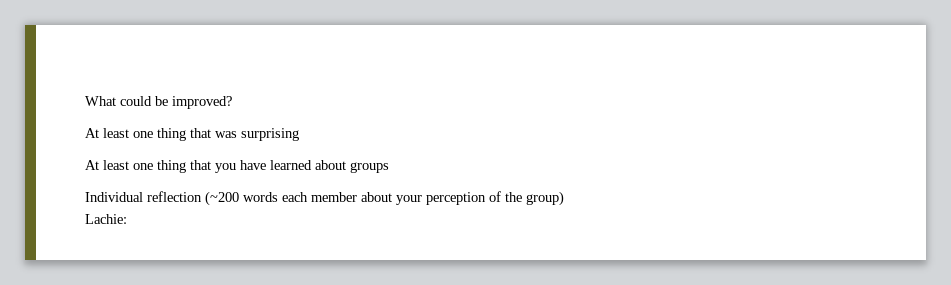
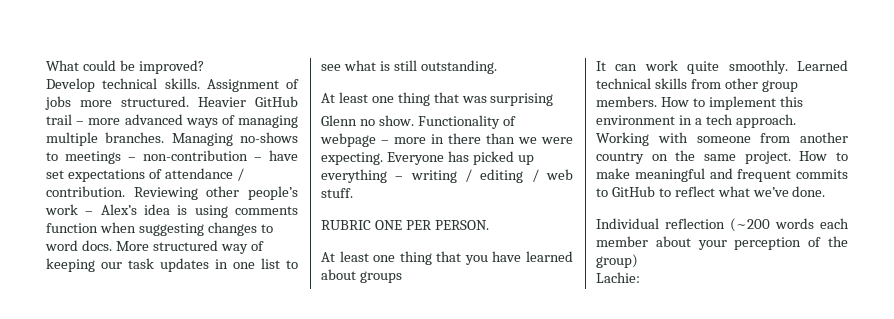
(232, 102) none -> [46,78,299,92] [45,96,298,110] [46,114,298,128] [46,132,298,146] [46,150,298,164] [46,168,244,182] [46,186,298,200] [45,204,298,218] [46,222,273,236] [45,240,264,254] [46,258,298,272] [321,60,497,74] // Develop technical skills. Assignment of jobs more structured. Heavier GitHub trail – more advanced ways of managing multiple branches. Managing no-shows to meetings – non-contribution – have set expectations of attendance / contribution. Reviewing other people’s work – Alex’s idea is using comments function when suggesting changes to word docs. More structured way of keeping our task updates in one list to see what is still outstanding.
(299, 134) none -> [321,115,516,129] [320,133,573,147] [321,151,534,165] [321,169,573,183] [321,188,353,198] [321,220,489,230] // Glenn no show. Functionality of webpage – more in there than we were expecting. Everyone has picked up everything – writing / editing / web stuff. // RUBRIC ONE PER PERSON.
(389, 167) none -> [596,60,848,74] [596,78,798,92] [596,96,803,110] [596,114,796,128] [596,132,848,146] [596,150,848,164] [596,168,848,182] [596,186,826,197] // It can work quite smoothly. Learned technical skills from other group members. How to implement this environment in a tech approach. Working with someone from another country on the same project. How to make meaningful and frequent commits to GitHub to reflect what we’ve done.

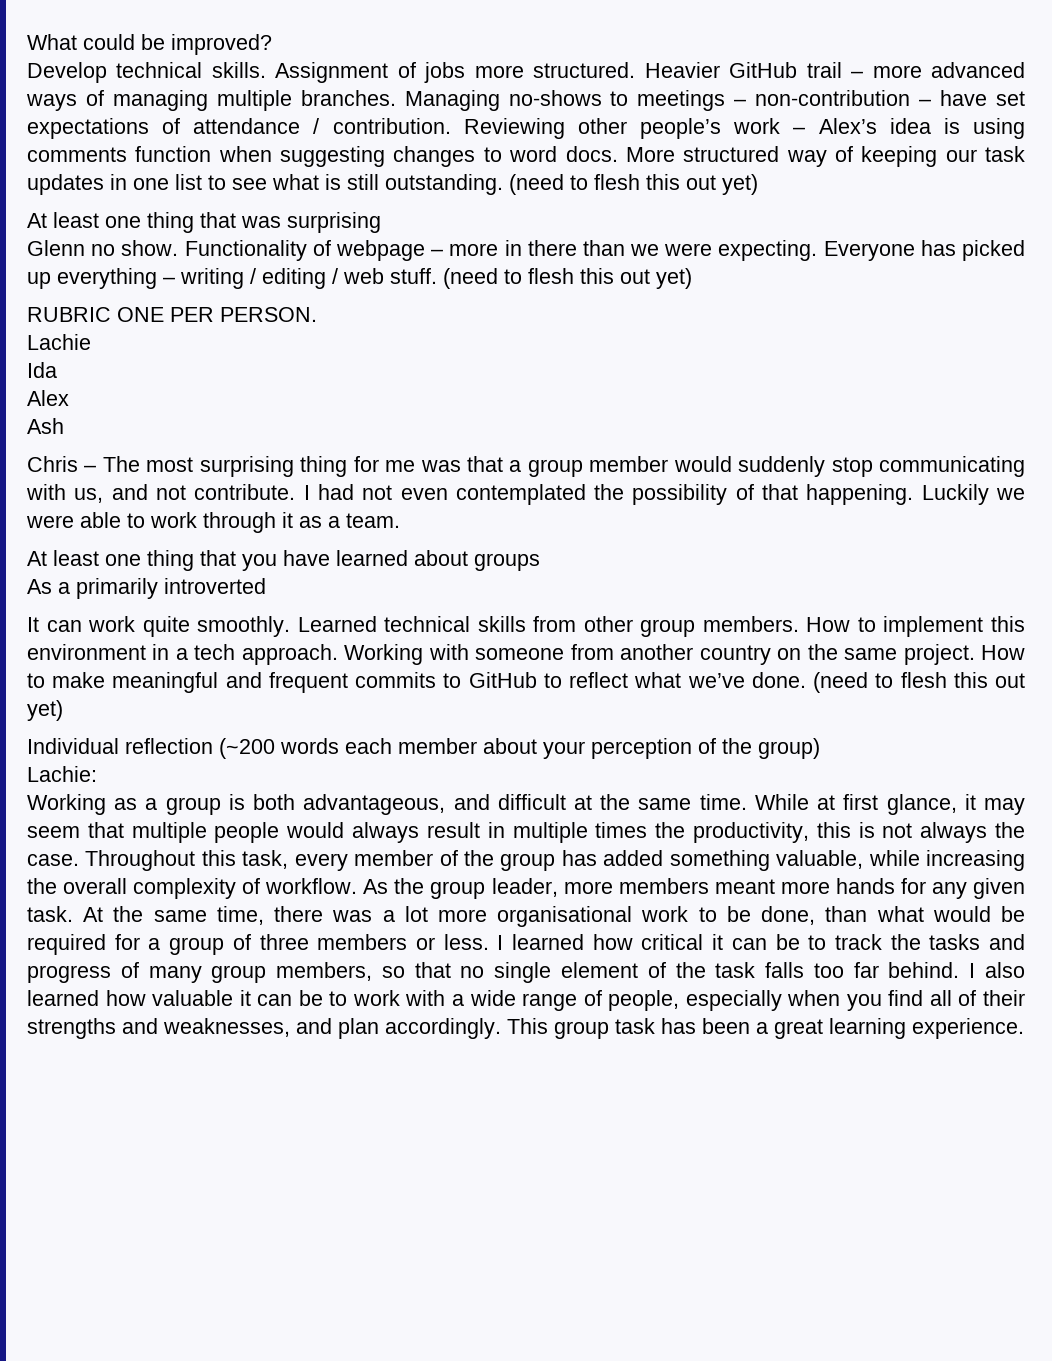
(497, 67) none -> [509,174,758,195] (need to flesh this out yet)
[321,220,489,230] // RUBRIC ONE PER PERSON. -> [443,268,692,289] [27,307,317,322] [27,334,91,350] [27,362,57,378] [27,390,69,406] [27,418,64,434] [27,456,1025,477] [26,484,1025,505] [26,512,400,533] (need to flesh this out yet) // RUBRIC ONE PER PERSON. // Lachie // Ida // Alex // Ash // Chris – The most surprising thing for me was that a group member would suddenly stop communicating with us, and not contribute. I had not even contemplated the possibility of that happening. Luckily we were able to work through it as a team.
(402, 277) none -> [27,578,266,599] // As a primarily introverted
(826, 191) none -> [813,672,1026,693] [27,700,63,721] (need to flesh this out yet)
(640, 277) none -> [27,794,1025,815] [27,822,1025,843] [27,850,1026,871] [27,878,1025,899] [27,906,1025,927] [27,934,1026,955] [27,962,1026,983] [27,990,1025,1011] [27,1018,1024,1039] // Working as a group is both advantageous, and difficult at the same time. While at first glance, it may seem that multiple people would always result in multiple times the productivity, this is not always the case. Throughout this task, every member of the group has added something valuable, while increasing the overall complexity of workflow. As the group leader, more members meant more hands for any given task. At the same time, there was a lot more organisational work to be done, than what would be required for a group of three members or less. I learned how critical it can be to track the tasks and progress of many group members, so that no single element of the task falls too far behind. I also learned how valuable it can be to work with a wide range of people, especially when you find all of their strengths and weaknesses, and plan accordingly. This group task has been a great learning experience.

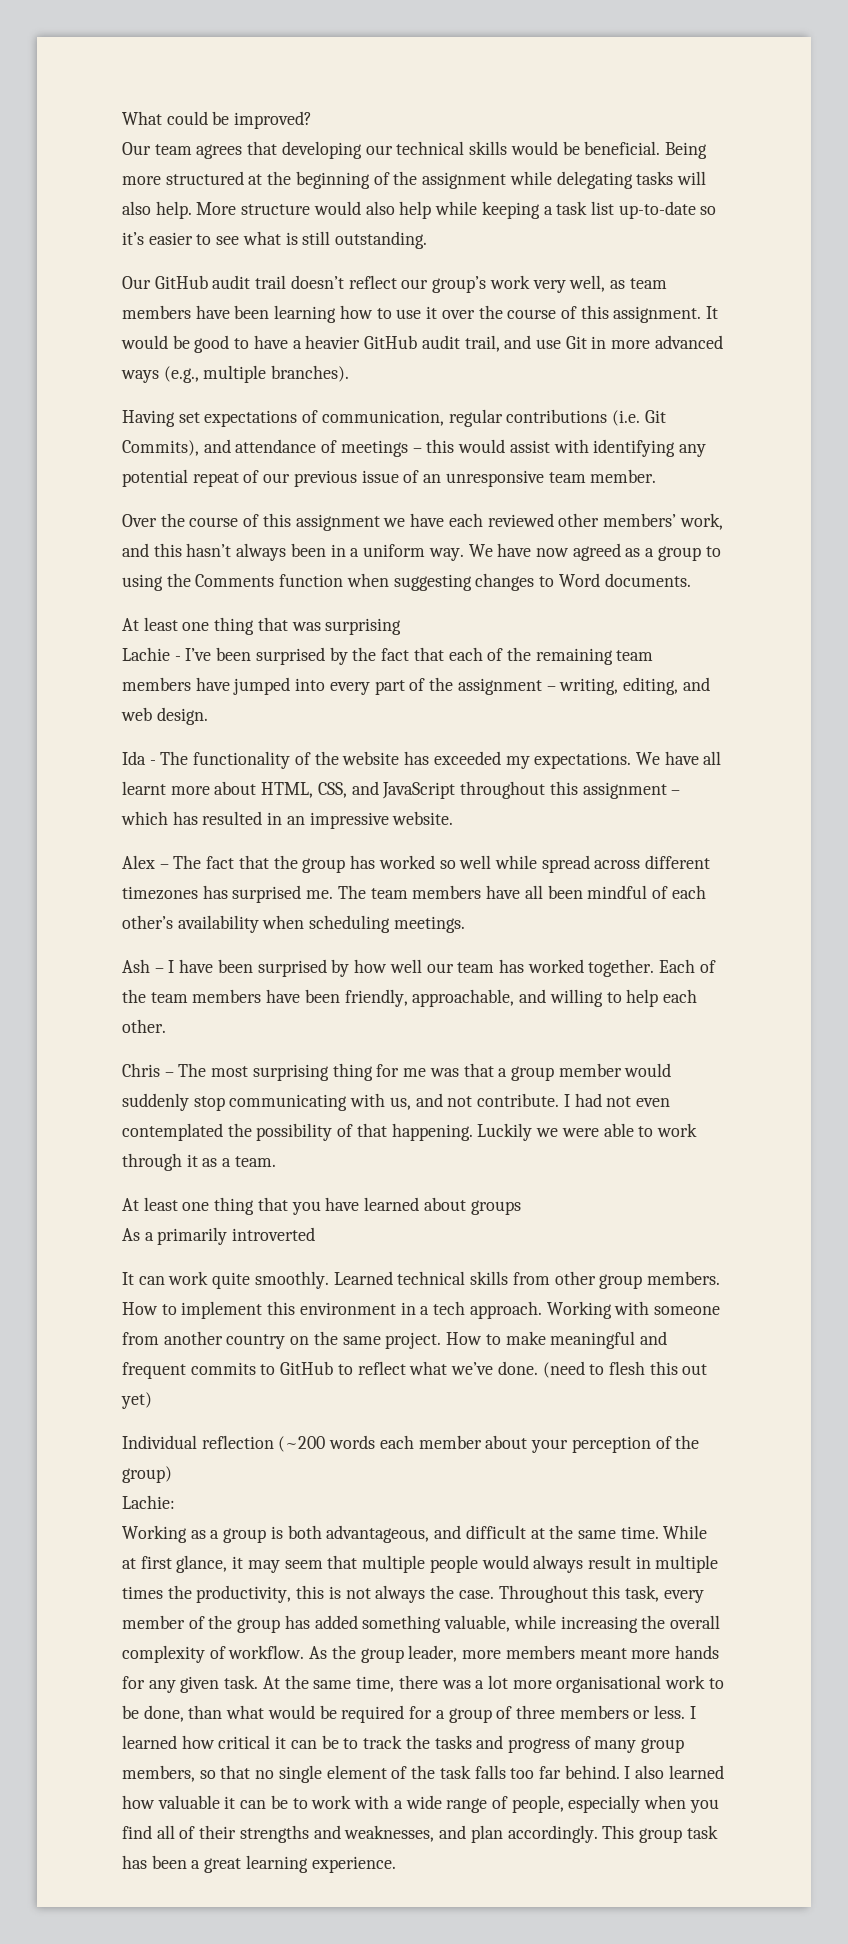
[27,62,1025,83] [26,90,1025,111] [27,118,1026,139] [27,146,1026,167] [27,174,202,195] Develop technical skills. Assignment of jobs more structured. Heavier GitHub trail – more advanced ways of managing multiple branches. Managing no-shows to meetings – non-contribution – have set expectations of attendance / contribution. Reviewing other people’s work – Alex’s idea is using comments function when suggesting changes to word docs. More structured way of keeping our task updates in one list -> [122,141,707,159] [122,171,706,189] [122,201,717,219] [122,232,193,245] Our team agrees that developing our technical skills would be beneficial. Being more structured at the beginning of the assignment while delegating tasks will also help. More structure would also help while keeping a task list up-to-date so it’s easier
[509,174,758,195] (need to flesh this out yet) -> [122,275,667,293] [122,305,719,323] [121,335,723,353] [121,365,350,383] [122,409,666,427] [122,439,706,457] [122,469,657,487] [122,513,723,531] [122,543,721,561] [122,573,691,591] // Our GitHub audit trail doesn’t reflect our group’s work very well, as team members have been learning how to use it over the course of this assignment. It would be good to have a heavier GitHub audit trail, and use Git in more advanced ways (e.g., multiple branches). // Having set expectations of communication, regular contributions (i.e. Git Commits), and attendance of meetings – this would assist with identifying any potential repeat of our previous issue of an unresponsive team member. // Over the course of this assignment we have each reviewed other members’ work, and this hasn’t always been in a uniform way. We have now agreed as a group to using the Comments function when suggesting changes to Word documents.
[27,240,1025,261] [27,268,692,289] [27,307,317,322] [27,334,91,350] [27,362,57,378] [27,390,69,406] [27,418,64,434] Glenn no show. Functionality of webpage – more in there than we were expecting. Everyone has picked up everything – writing / editing / web stuff. (need to flesh this out yet) // RUBRIC ONE PER PERSON. // Lachie // Ida // Alex // Ash -> [122,647,654,665] [122,677,710,695] [121,707,208,725] [122,751,722,769] [122,781,681,799] [121,811,454,829] [122,855,711,873] [122,885,706,903] [122,915,465,933] [122,959,716,977] [122,989,697,1007] [122,1019,166,1033] Lachie - I’ve been surprised by the fact that each of the remaining team members have jumped into every part of the assignment – writing, editing, and web design. // Ida - The functionality of the website has exceeded my expectations. We have all learnt more about HTML, CSS, and JavaScript throughout this assignment – which has resulted in an impressive website. // Alex – The fact that the group has worked so well while spread across different timezones has surprised me. The team members have all been mindful of each other’s availability when scheduling meetings. // Ash – I have been surprised by how well our team has worked together. Each of the team members have been friendly, approachable, and willing to help each other.

